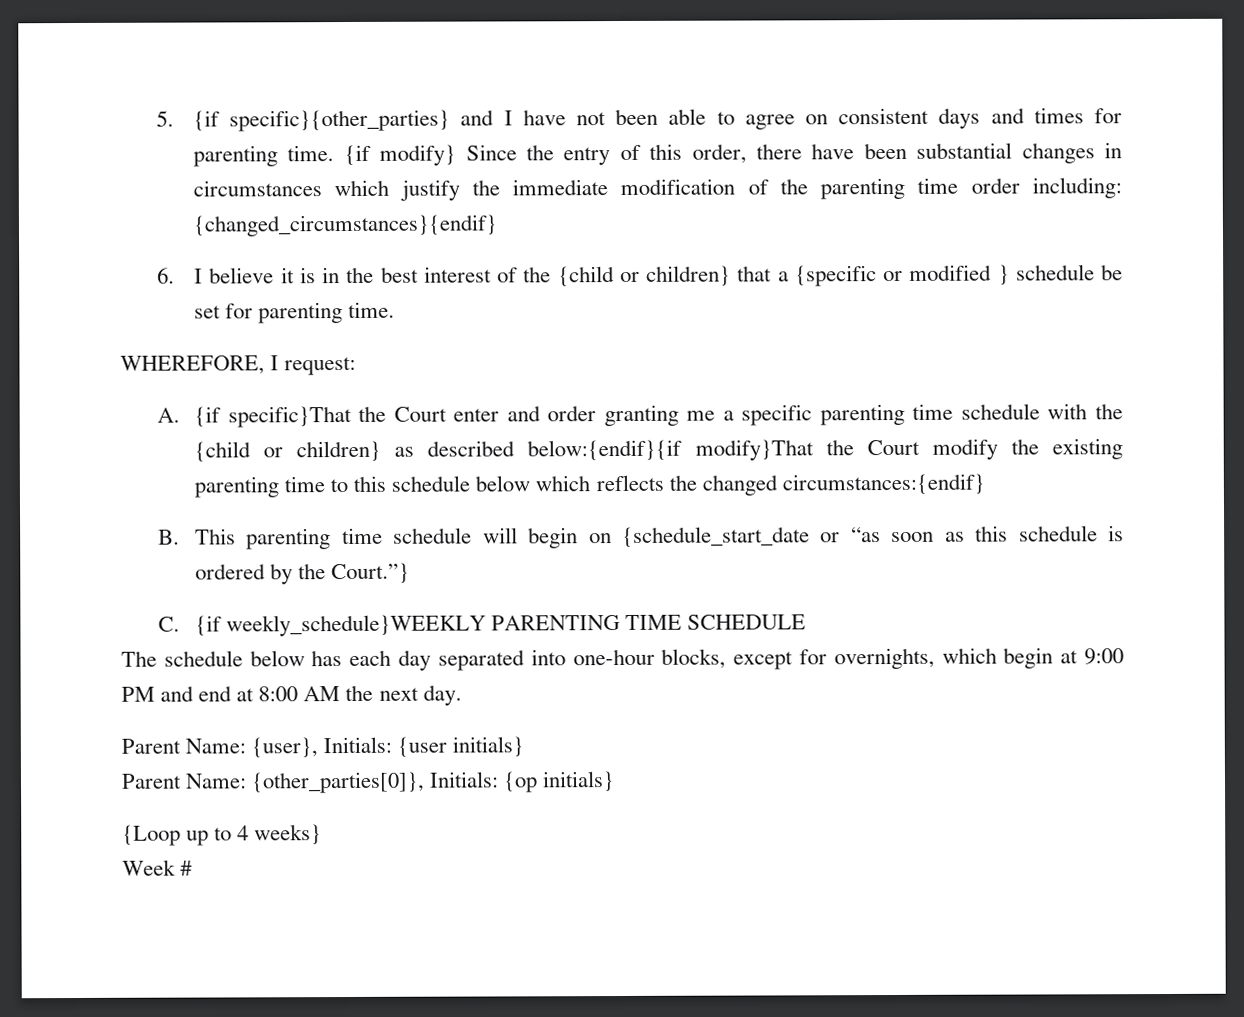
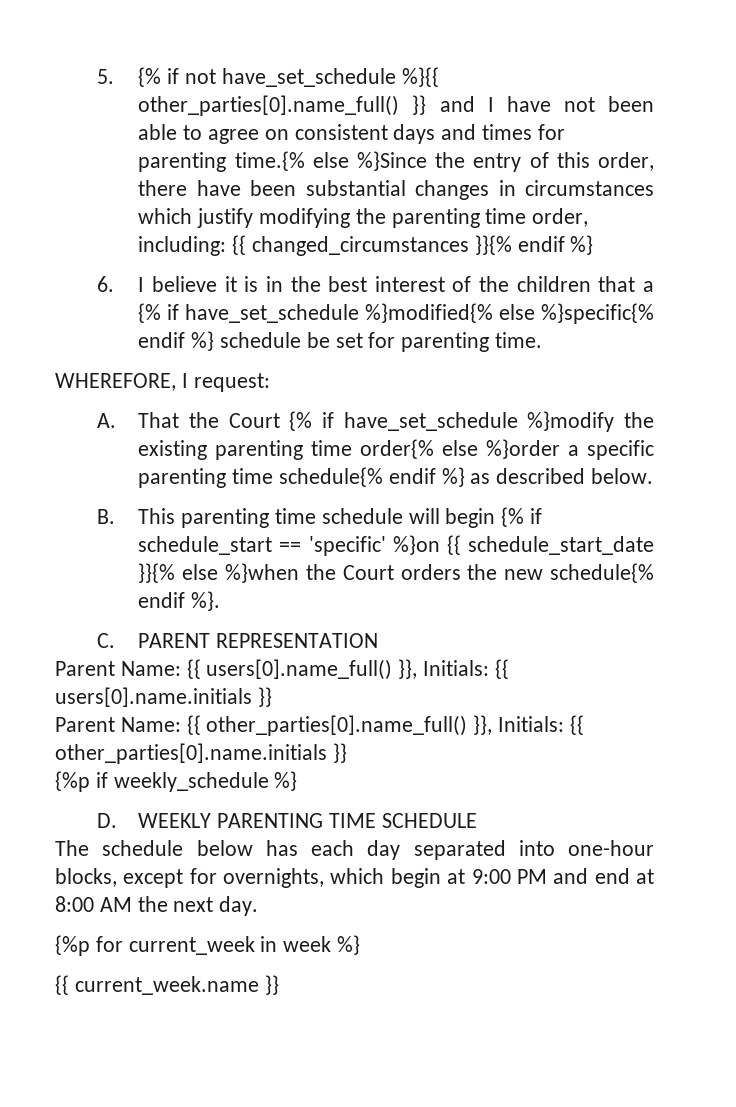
[193,109,451,132] {if specific}{other_parties} -> [138,67,439,87] [138,95,427,116] {% if not have_set_schedule %}{{ other_parties[0].name_full() }}
[287,144,517,166] time. {if modify} Since -> [234,151,427,171] time.{% else %}Since
[471,177,1122,200] [193,214,498,237] the immediate modification of the parenting time order including: {changed_circumstances}{endif} -> [258,208,589,228] [138,235,594,256] modifying the parenting time order, including: {{ changed_circumstances }}{% endif %}
[557,264,1010,287] {child or children} that a {specific or modified } -> [516,276,654,292] [138,303,654,324] [138,331,215,351] children that a {% if have_set_schedule %}modified{% else %}specific{% endif %}
[194,403,1123,428] [194,438,1123,462] [194,473,985,498] {if specific}That the Court enter and order granting me a specific parenting time schedule with the {child or children} as described below:{endif}{if modify}That the Court modify the existing parenting time to this schedule below which reflects the changed circumstances:{endif} -> [138,411,654,432] [138,439,654,460] [138,467,653,488] That the Court {% if have_set_schedule %}modify the existing parenting time order{% else %}order a specific parenting time schedule{% endif %} as described below.
[588,525,1124,547] [195,562,411,585] [158,614,487,637] on {schedule_start_date or “as soon as this schedule is ordered by the Court.”} // C. {if weekly_schedule}WEEKLY -> [501,507,542,527] [138,535,654,556] [138,563,654,583] [138,591,221,611] [96,633,379,648] [55,659,509,680] [55,687,272,707] [55,715,584,736] [55,743,347,764] [55,771,298,792] [96,813,212,828] {% if schedule_start == 'specific' %}on {{ schedule_start_date }}{% else %}when the Court orders the new schedule{% endif %}. // C. PARENT REPRESENTATION // Parent Name: {{ users[0].name_full() }}, Initials: {{ users[0].name.initials }} // Parent Name: {{ other_parties[0].name_full() }}, Initials: {{ other_parties[0].name.initials }} // {%p if weekly_schedule %} // D. WEEKLY
[121,736,525,758] [121,771,616,794] [122,824,323,846] [122,859,194,876] Parent Name: {user}, Initials: {user initials} // Parent Name: {other_parties[0]}, Initials: {op initials} // {Loop up to 4 weeks} // Week # -> [55,935,361,956] [55,975,279,995] {%p for current_week in week %} // {{ current_week.name }}

